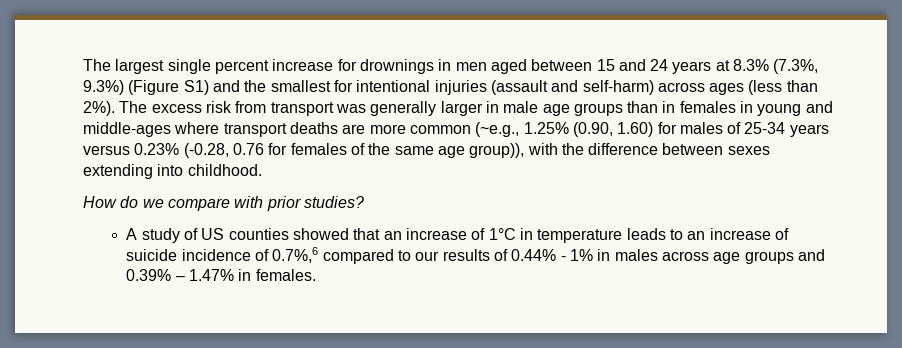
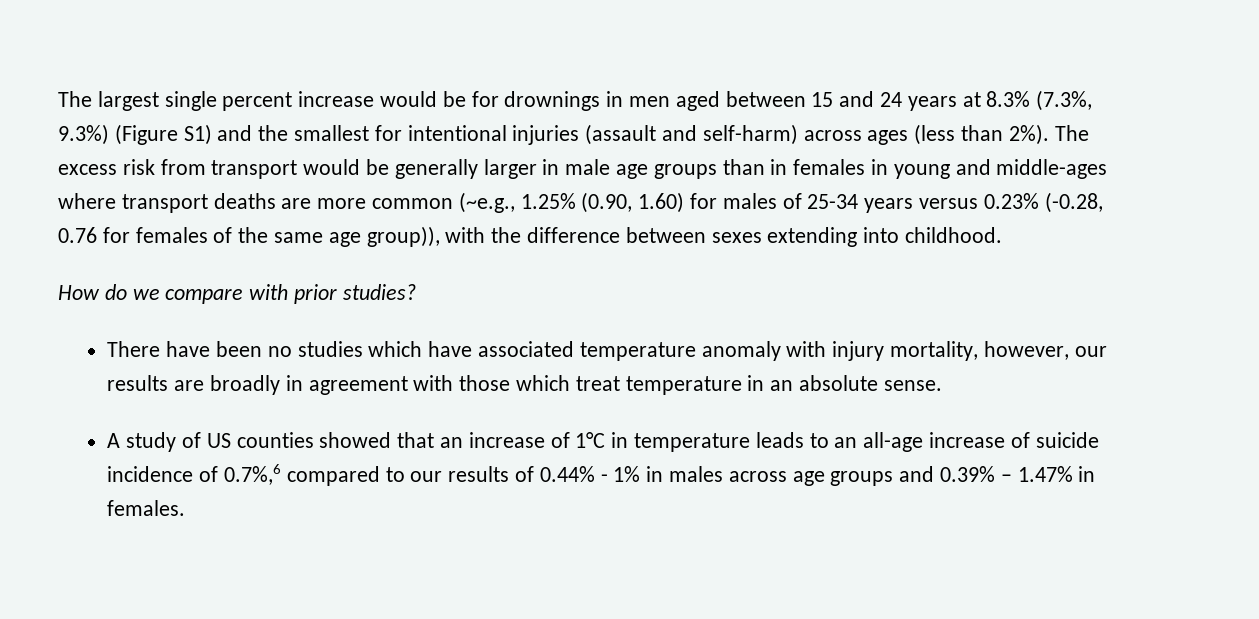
(334, 65) none -> [380,91,466,107] would be
[335,104,366,113] was -> [303,159,390,175] would be
(364, 202) none -> [107,341,1107,361] [107,375,942,395] // There have been no studies which have associated temperature anomaly with injury mortality, however, our results are broadly in agreement with those which treat temperature in an absolute sense.
(706, 235) none -> [863,432,924,452] all-age

